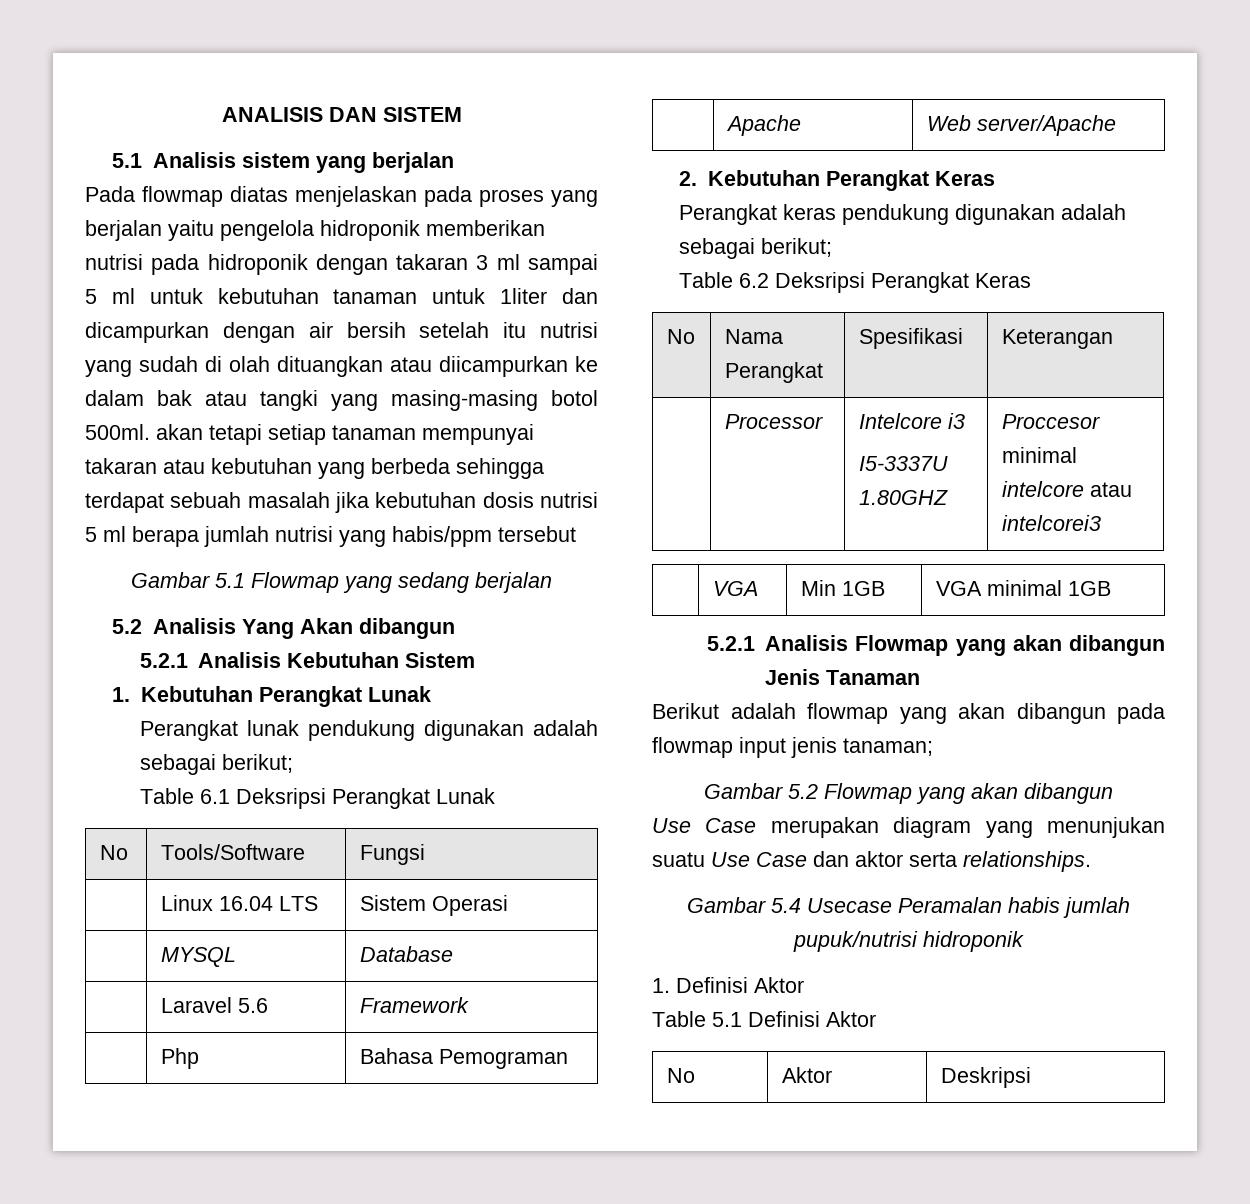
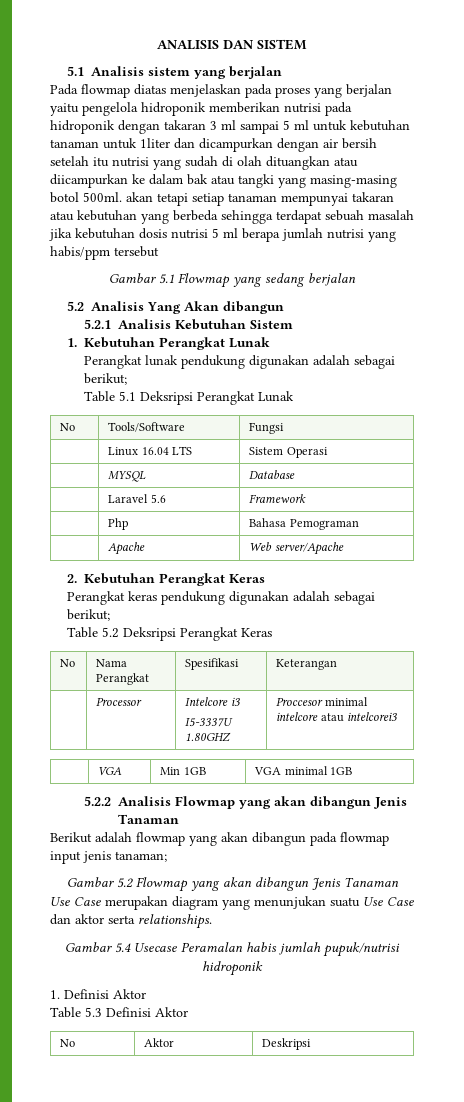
[199,789,230,804] 6.1 -> [118,391,136,401] 5.1
[739,273,770,288] 6.2 -> [101,627,119,638] 5.2
[706,636,755,651] 5.2.1 -> [83,796,111,806] 5.2.2
(1113, 793) none -> [311,877,399,890] Jenis Tanaman
[712,1012,742,1027] 5.1 -> [85,1007,102,1017] 5.3

